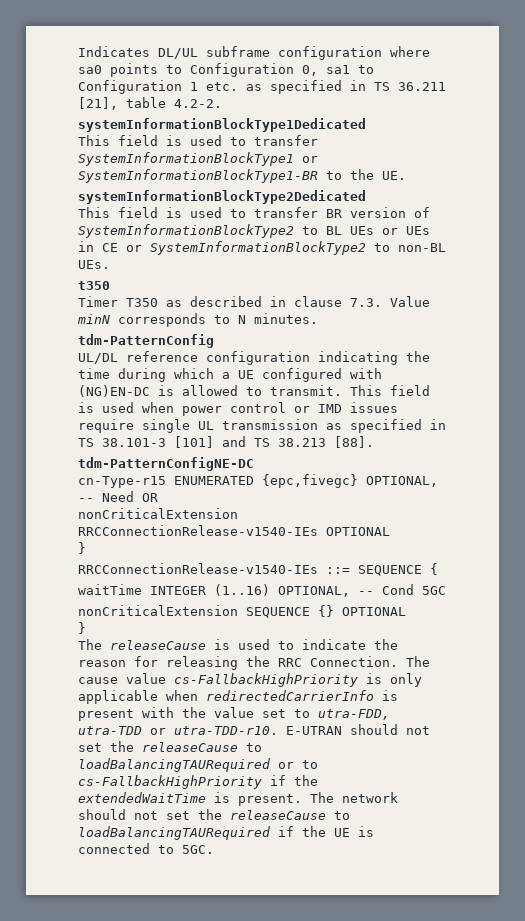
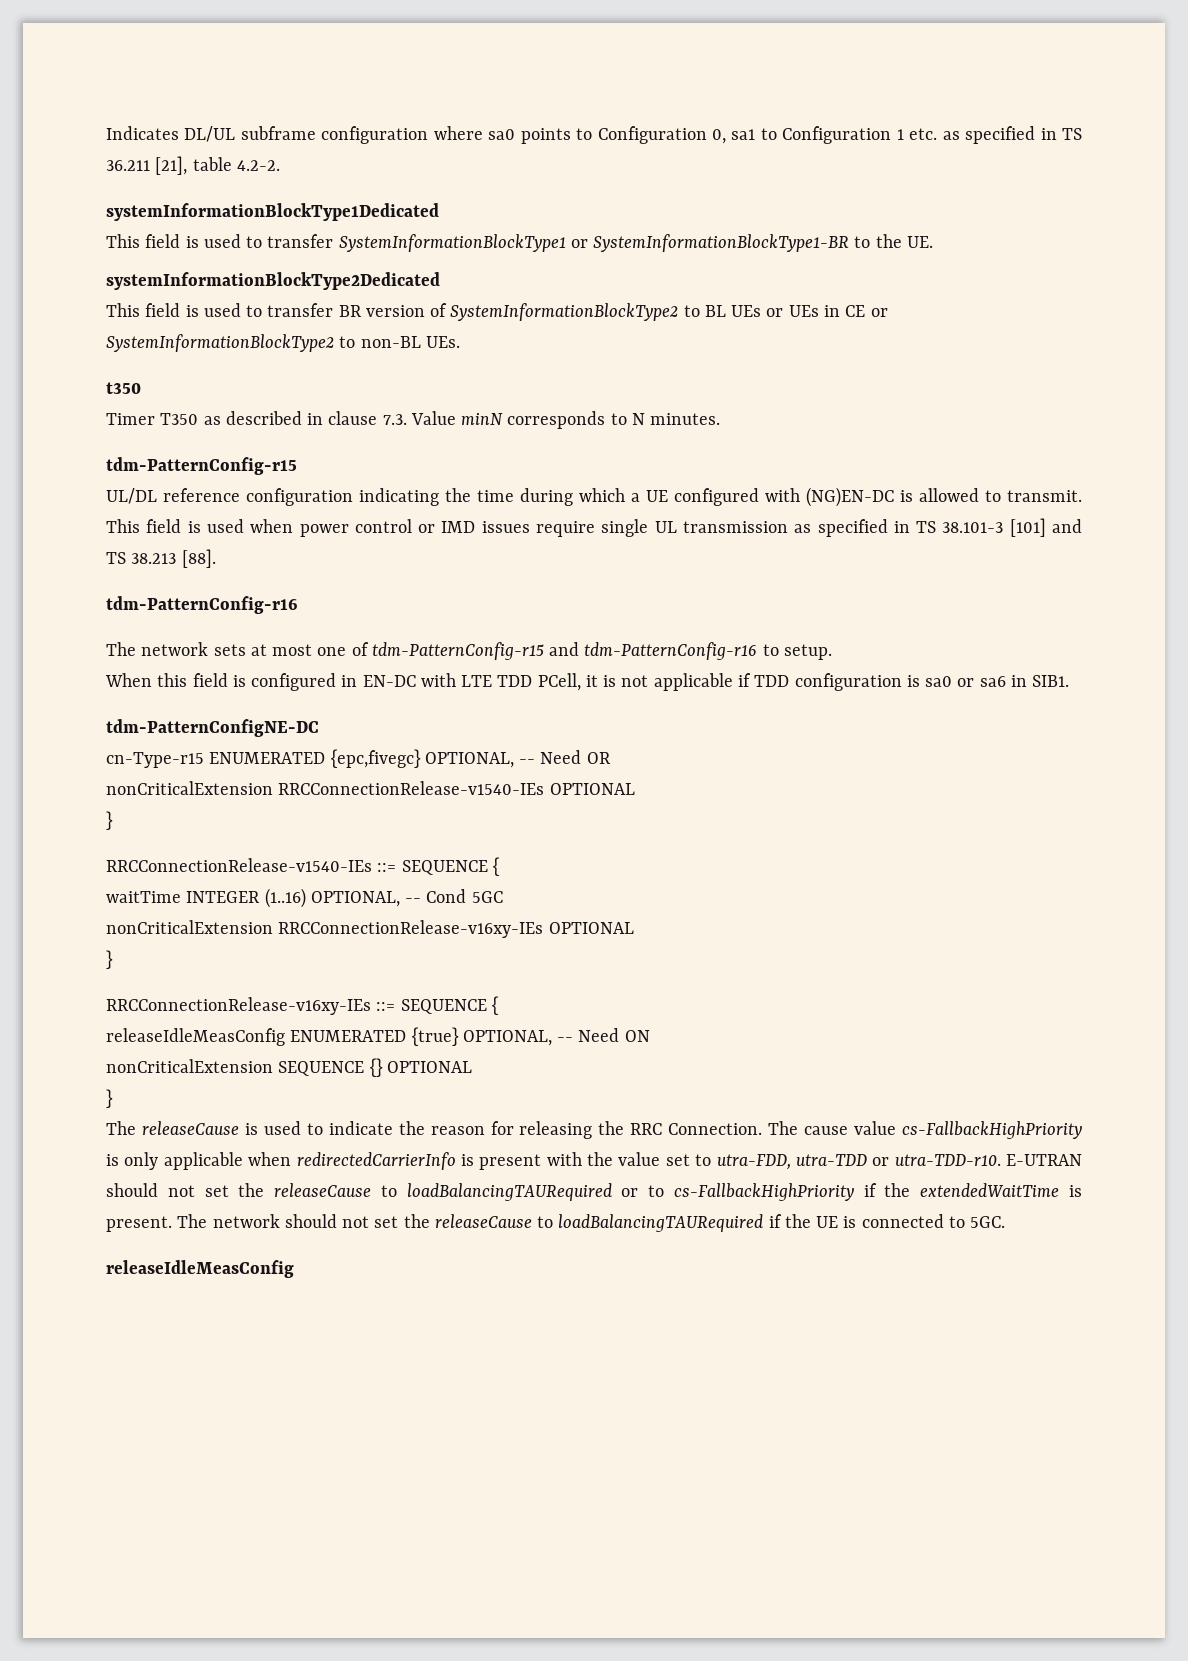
[78,334,214,348] tdm-PatternConfig -> [106,457,297,475] tdm-PatternConfig-r15
(374, 442) none -> [106,596,298,614] [106,642,832,660] [105,673,1070,691] // tdm-PatternConfig-r16 // The network sets at most one of tdm-PatternConfig-r15 and tdm-PatternConfig-r16 to setup. // When this field is configured in EN-DC with LTE TDD PCell, it is not applicable if TDD configuration is sa0 or sa6 in SIB1.
(446, 590) none -> [106,920,634,938] [106,950,113,969] [106,996,499,1015] [106,1027,650,1046] // nonCriticalExtension RRCConnectionRelease-v16xy-IEs OPTIONAL // } // RRCConnectionRelease-v16xy-IEs ::= SEQUENCE { // releaseIdleMeasConfig ENUMERATED {true} OPTIONAL, -- Need ON
(214, 849) none -> [106,1260,294,1278] // releaseIdleMeasConfig

